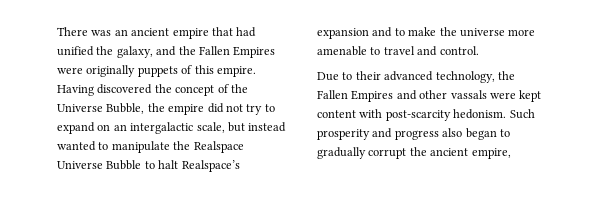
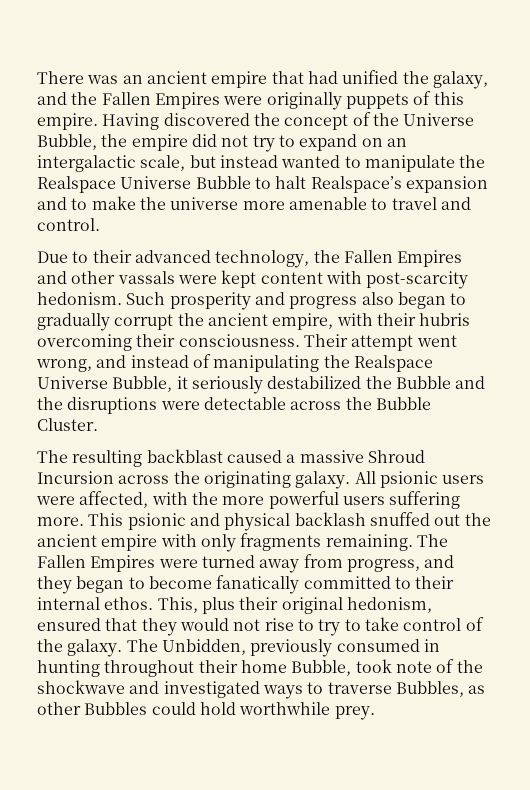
(511, 153) none -> [336,313,471,326] [37,334,457,351] [36,354,433,372] [37,376,486,394] [37,397,431,414] [37,418,98,431] [37,449,425,467] [37,471,485,489] [36,491,461,509] [37,512,491,531] [37,533,448,552] [37,554,455,573] [37,575,455,594] [37,597,432,614] [37,617,484,636] [37,639,440,657] [37,659,483,677] [37,680,486,699] [37,702,375,720] with their hubris overcoming their consciousness. Their attempt went wrong, and instead of manipulating the Realspace Universe Bubble, it seriously destabilized the Bubble and the disruptions were detectable across the Bubble Cluster. // The resulting backblast caused a massive Shroud Incursion across the originating galaxy. All psionic users were affected, with the more powerful users suffering more. This psionic and physical backlash snuffed out the ancient empire with only fragments remaining. The Fallen Empires were turned away from progress, and they began to become fanatically committed to their internal ethos. This, plus their original hedonism, ensured that they would not rise to try to take control of the galaxy. The Unbidden, previously consumed in hunting throughout their home Bubble, took note of the shockwave and investigated ways to traverse Bubbles, as other Bubbles could hold worthwhile prey.

